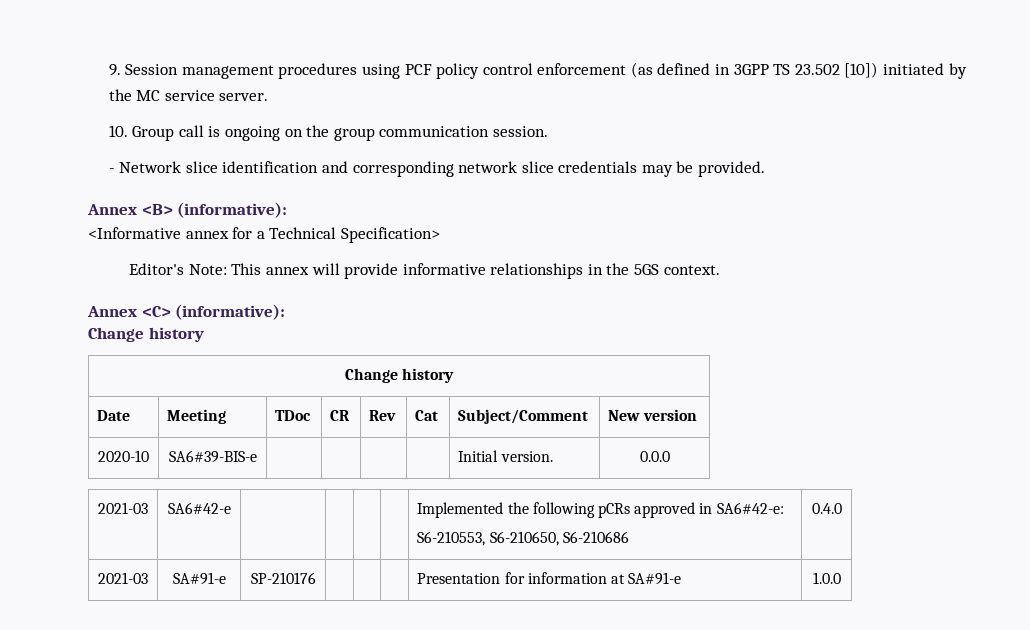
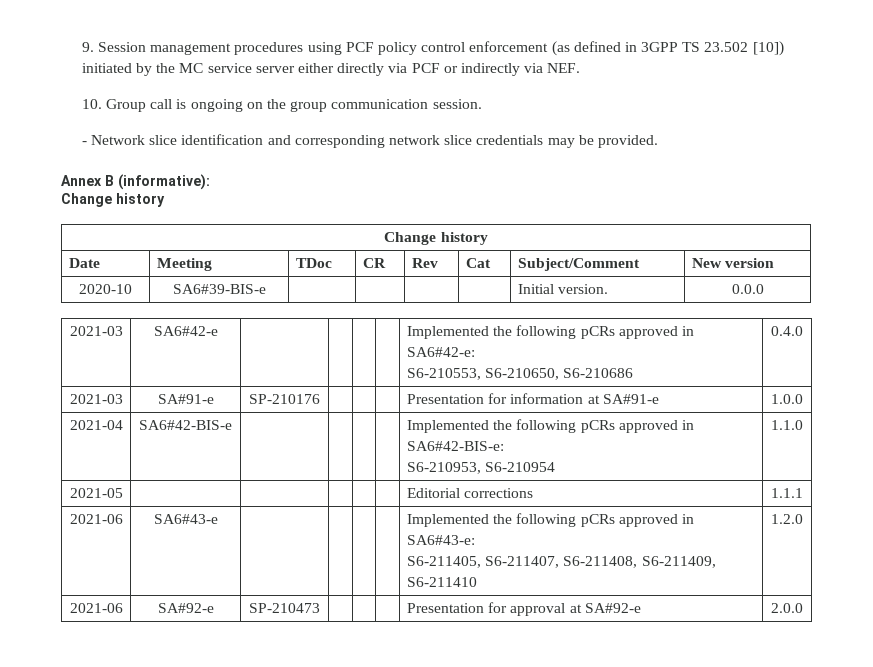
[219,93,269,101] server. -> [255,63,581,76] server either directly via PCF or indirectly via NEF.
[141,202,288,218] [88,227,440,243] [129,263,720,279] [87,306,171,317] <B> (informative): // <Informative annex for a Technical Specification> // Editor's Note: This annex will provide informative relationships in the 5GS context. // Annex <C> -> [104,175,114,186] B
(841, 578) none -> [69,420,123,430] [139,420,232,430] [406,419,694,433] [406,441,504,451] [406,462,556,474] [771,420,803,430] [69,488,123,498] [406,488,534,498] [771,488,803,498] [69,514,123,524] [153,514,218,524] [406,513,694,527] [406,535,475,545] [406,556,716,568] [406,577,477,587] [771,514,803,524] [69,603,123,613] [157,603,214,613] [249,603,320,613] [406,602,641,616] [771,603,803,613] // 2021-04 | SA6#42-BIS-e | | | | | Implemented the following pCRs approved in SA6#42-BIS-e: // S6-210953, S6-210954 | 1.1.0 // 2021-05 | | | | | | Editorial corrections | 1.1.1 // 2021-06 | SA6#43-e | | | | | Implemented the following pCRs approved in SA6#43-e: // S6-211405, S6-211407, S6-211408, S6-211409, S6-211410 | 1.2.0 // 2021-06 | SA#92-e | SP-210473 | | | | Presentation for approval at SA#92-e | 2.0.0

